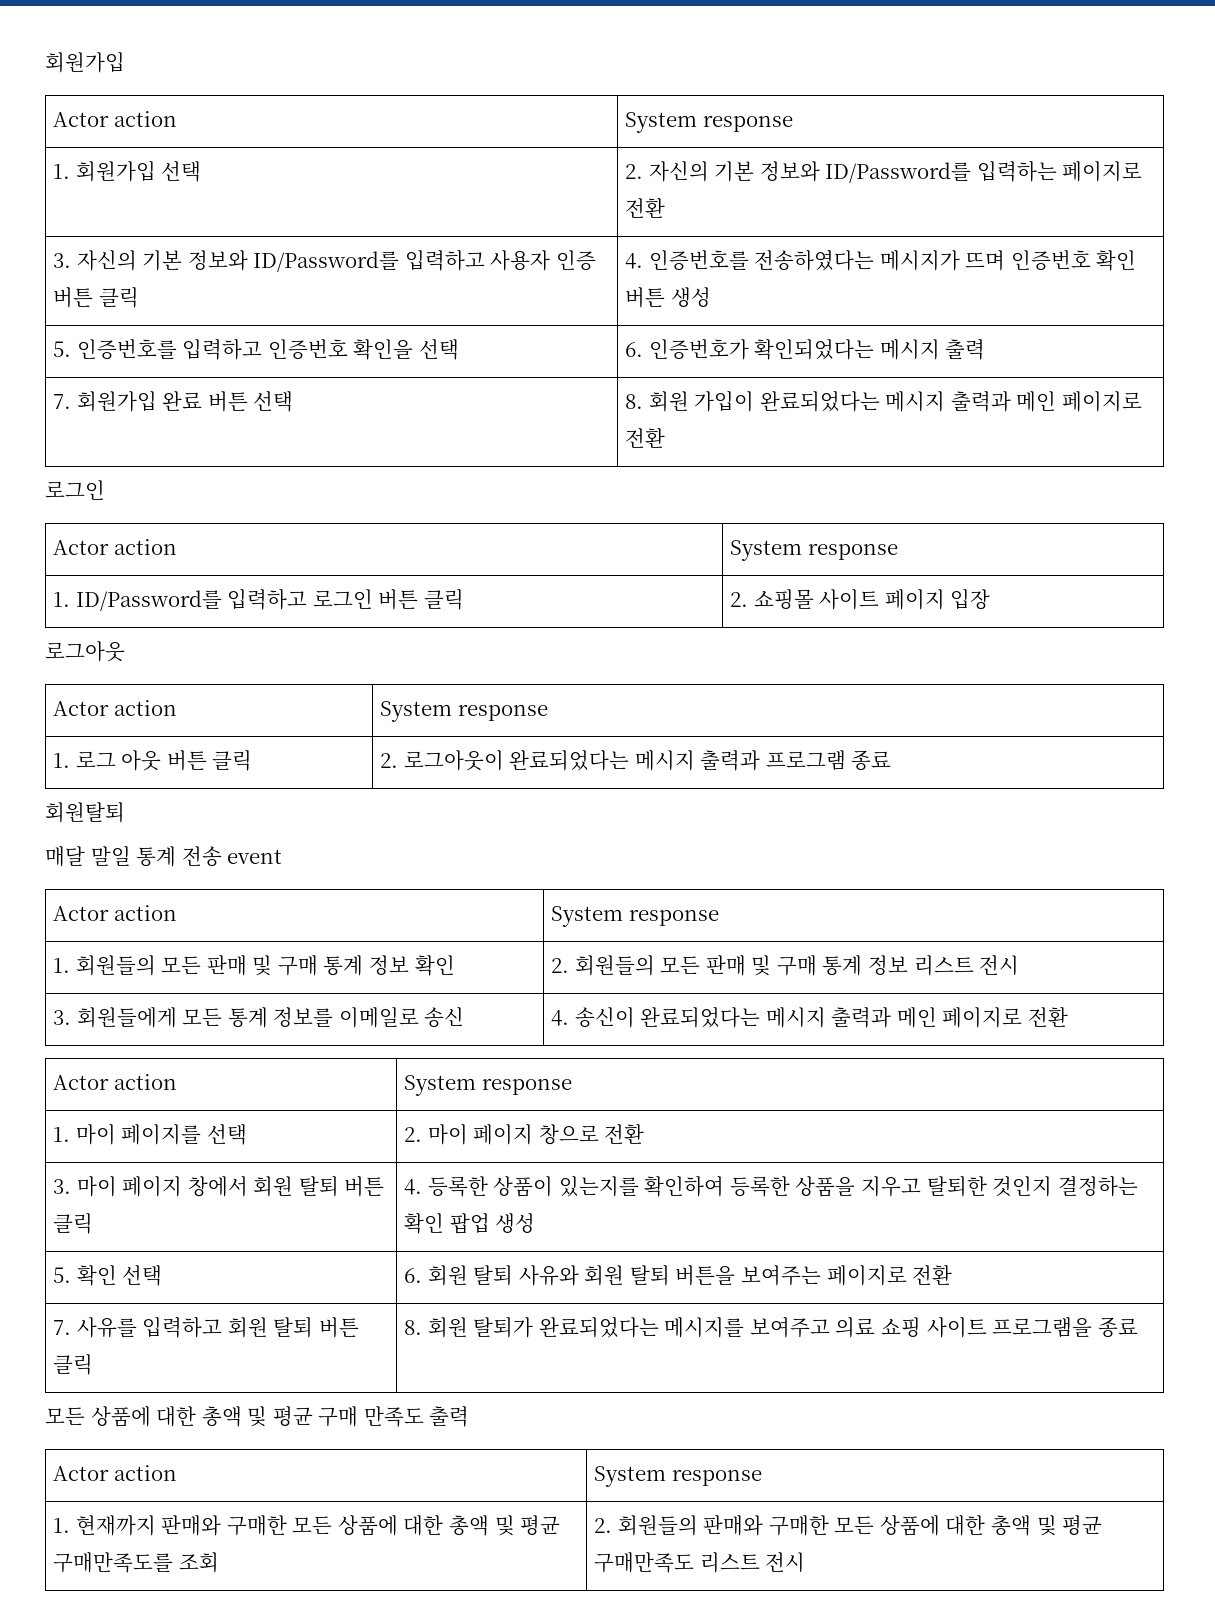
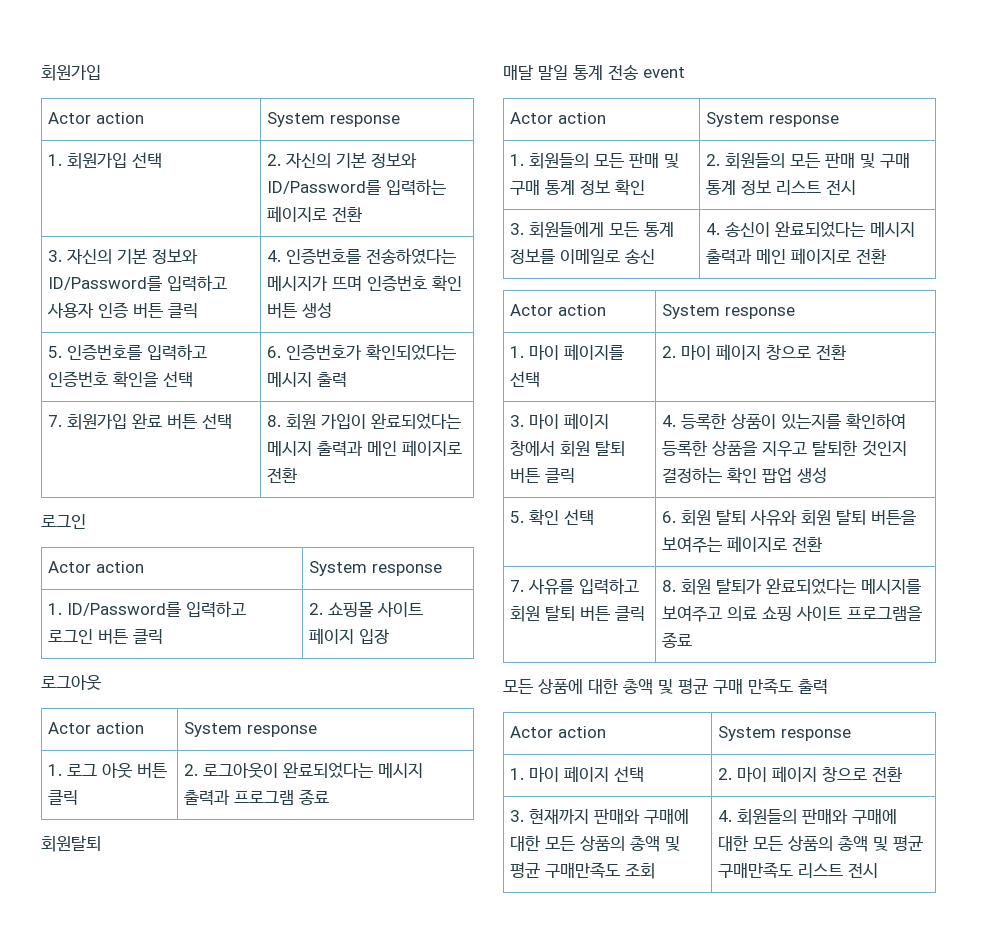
[75,1515,561,1536] [53,1552,174,1573] 현재까지 판매와 구매한 모든 상품에 대한 총액 및 평균 구매만족도를 -> [529,766,645,782] [718,766,903,782] [510,808,690,824] [510,835,681,852] [510,862,621,878] 마이 페이지 선택 | 2. 마이 페이지 창으로 전환 // 3. 현재까지 판매와 구매에 대한 모든 상품의 총액 및 평균 구매만족도
[594,1518,613,1533] 2. -> [718,810,733,822] 4.
[768,1515,986,1536] 구매한 모든 상품에 대한 -> [852,809,898,824] [718,835,834,851] 구매에 대한 모든 상품의

